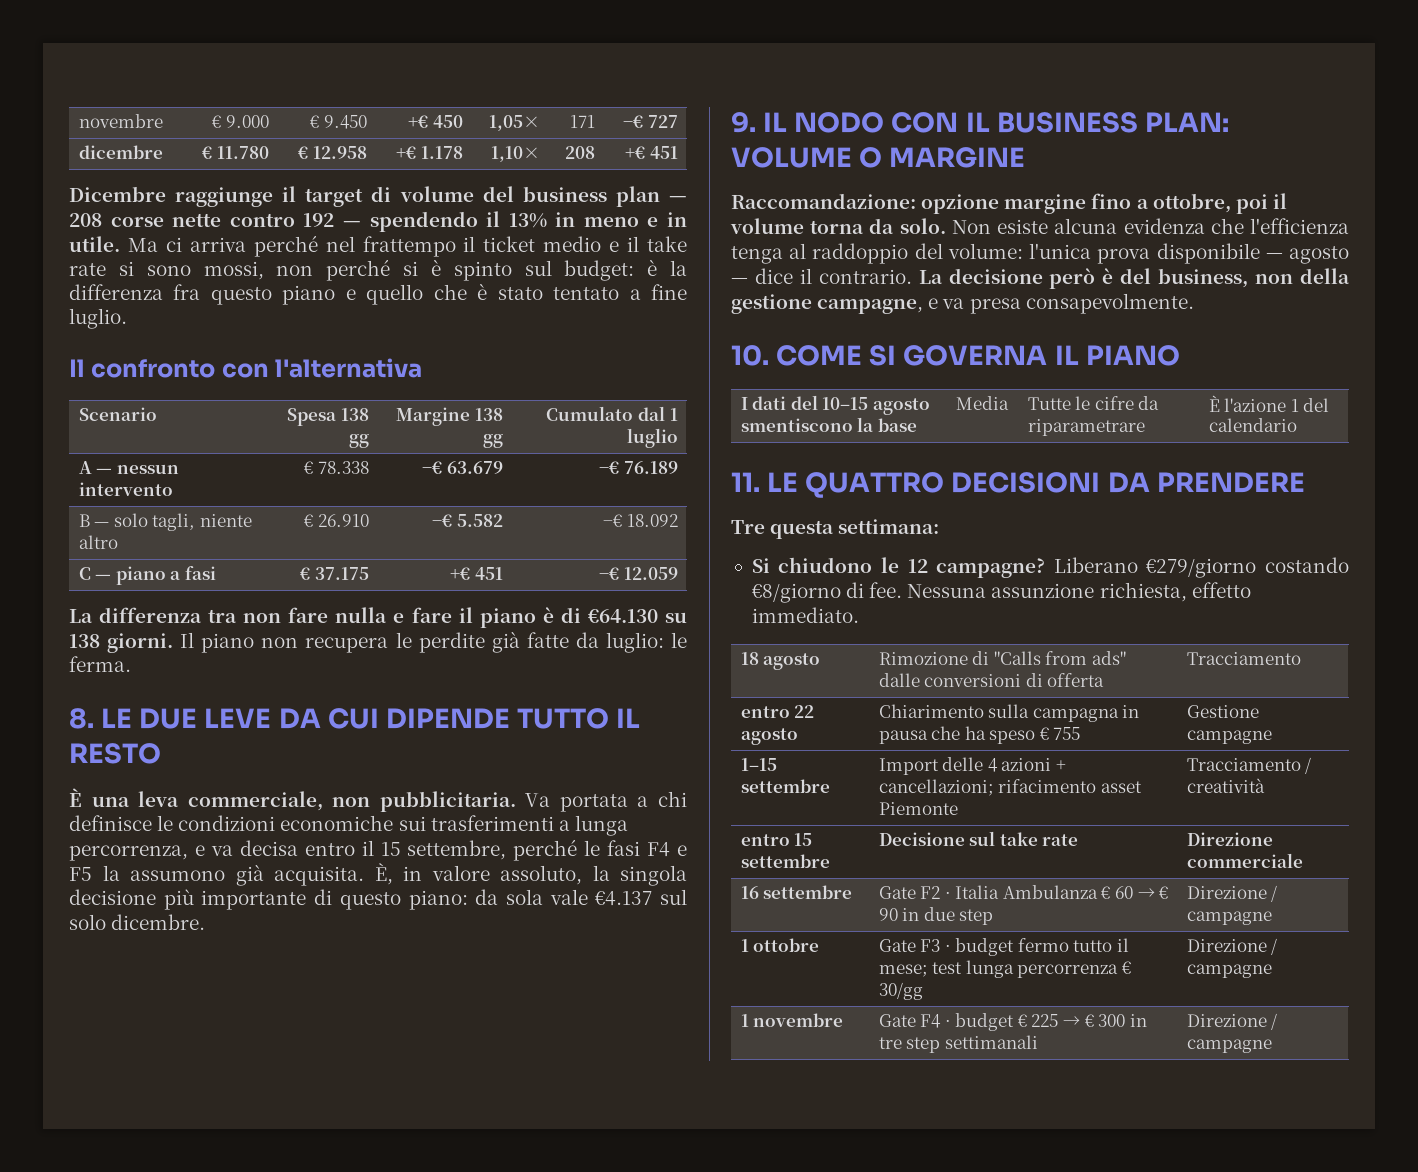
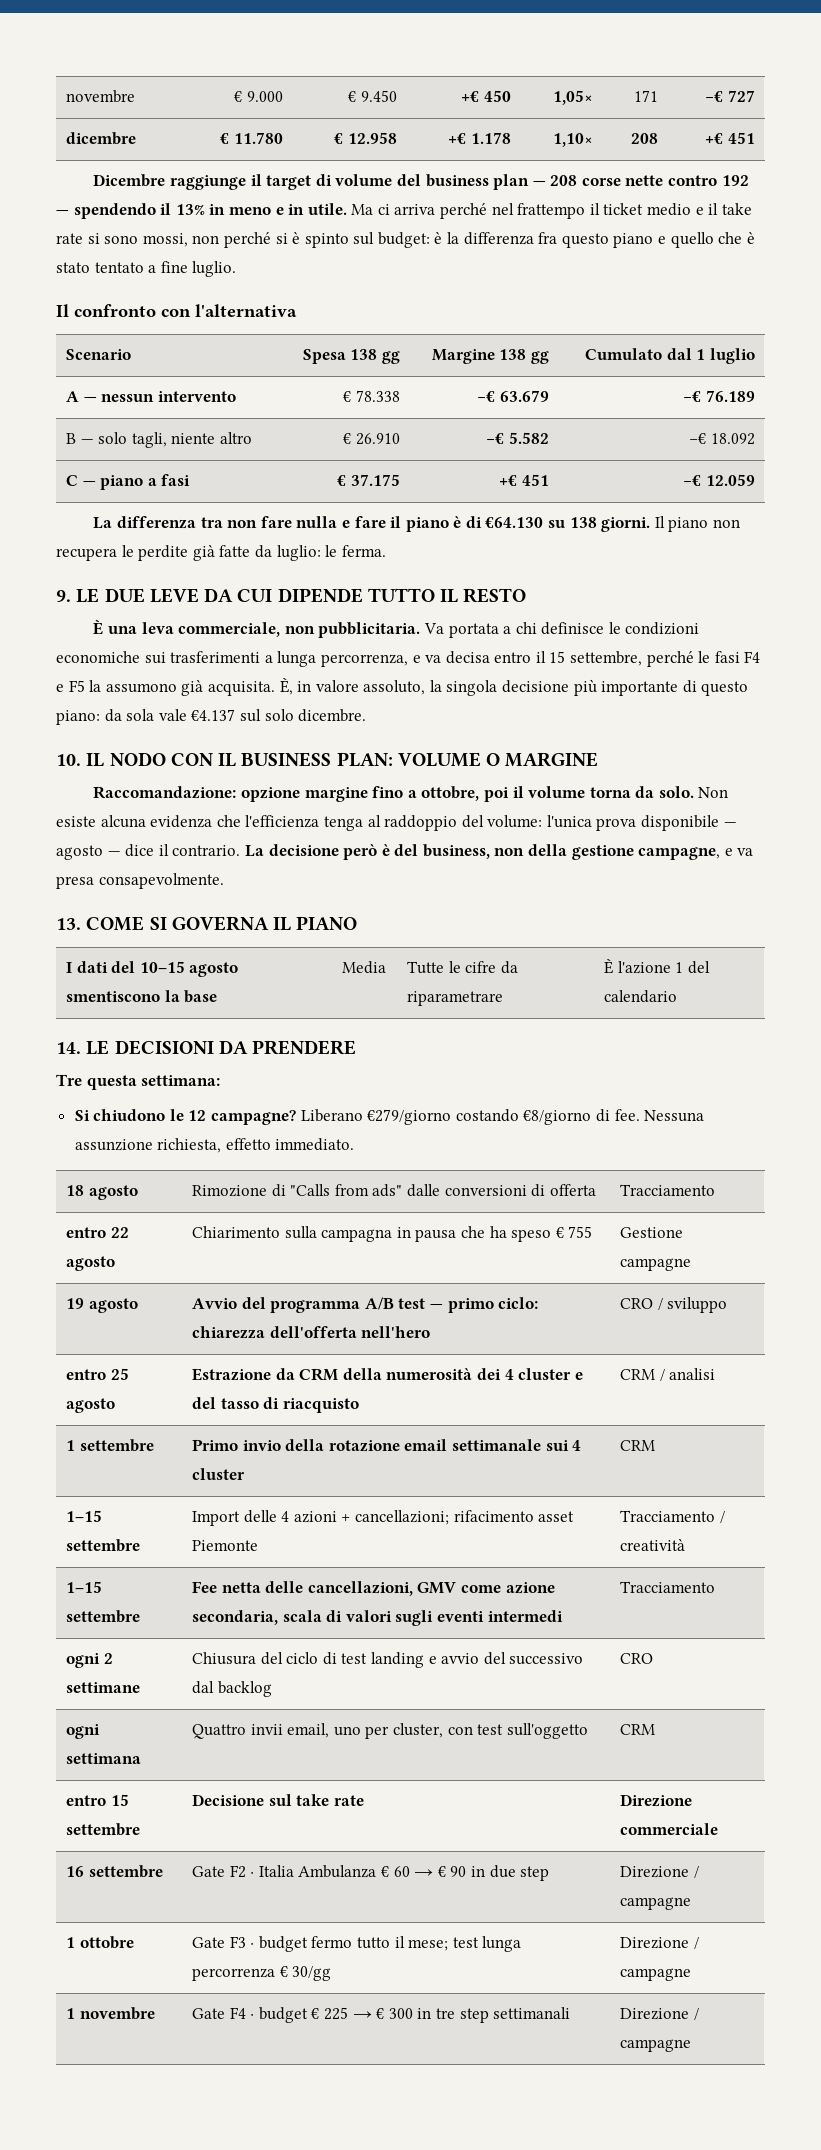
[69,708,94,729] 8. -> [56,590,71,602] 9.
[731,112,756,133] 9. -> [56,754,81,766] 10.
[731,345,769,366] 10. -> [56,918,81,930] 13.
[731,472,945,498] 11. LE QUATTRO -> [56,1040,110,1055] 14. LE
(1272, 737) none -> [66,1298,138,1313] [192,1297,539,1313] [192,1326,431,1339] [620,1297,728,1313] [66,1368,129,1380] [66,1398,116,1413] [192,1368,583,1381] [192,1397,359,1413] [620,1368,716,1381] [66,1439,154,1452] [192,1439,582,1452] [192,1468,246,1480] [620,1440,656,1451] // 19 agosto | Avvio del programma A/B test — primo ciclo: chiarezza dell'offerta nell'hero | CRO / sviluppo // entro 25 agosto | Estrazione da CRM della numerosità dei 4 cluster e del tasso di riacquisto | CRM / analisi // 1 settembre | Primo invio della rotazione email settimanale sui 4 cluster | CRM
(1265, 785) none -> [66,1581,103,1593] [66,1610,141,1623] [192,1581,555,1596] [192,1610,563,1626] [620,1581,716,1593] [66,1653,113,1668] [66,1682,141,1693] [192,1652,584,1668] [192,1681,272,1697] [620,1653,654,1664] [66,1724,101,1739] [66,1753,142,1764] [192,1723,588,1739] [620,1724,656,1735] // 1–15 settembre | Fee netta delle cancellazioni, GMV come azione secondaria, scala di valori sugli eventi intermedi | Tracciamento // ogni 2 settimane | Chiusura del ciclo di test landing e avvio del successivo dal backlog | CRO // ogni settimana | Quattro invii email, uno per cluster, con test sull'oggetto | CRM

